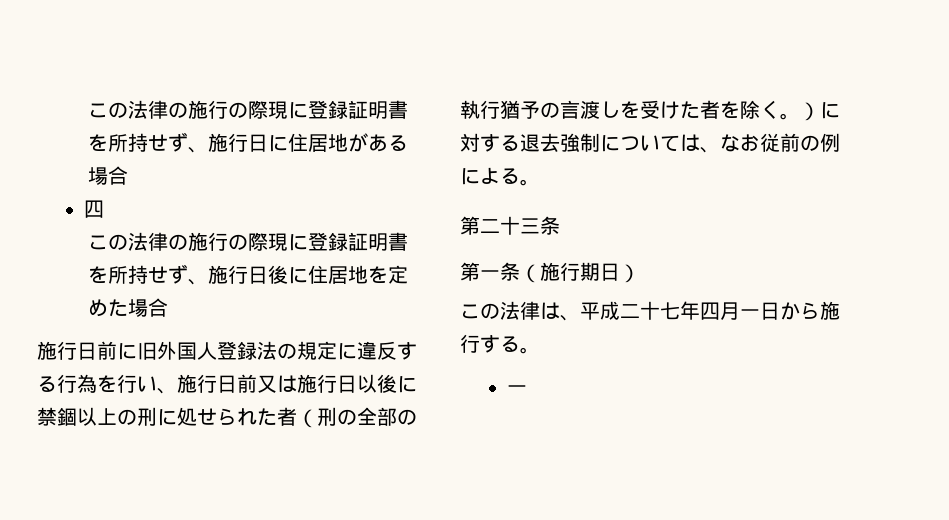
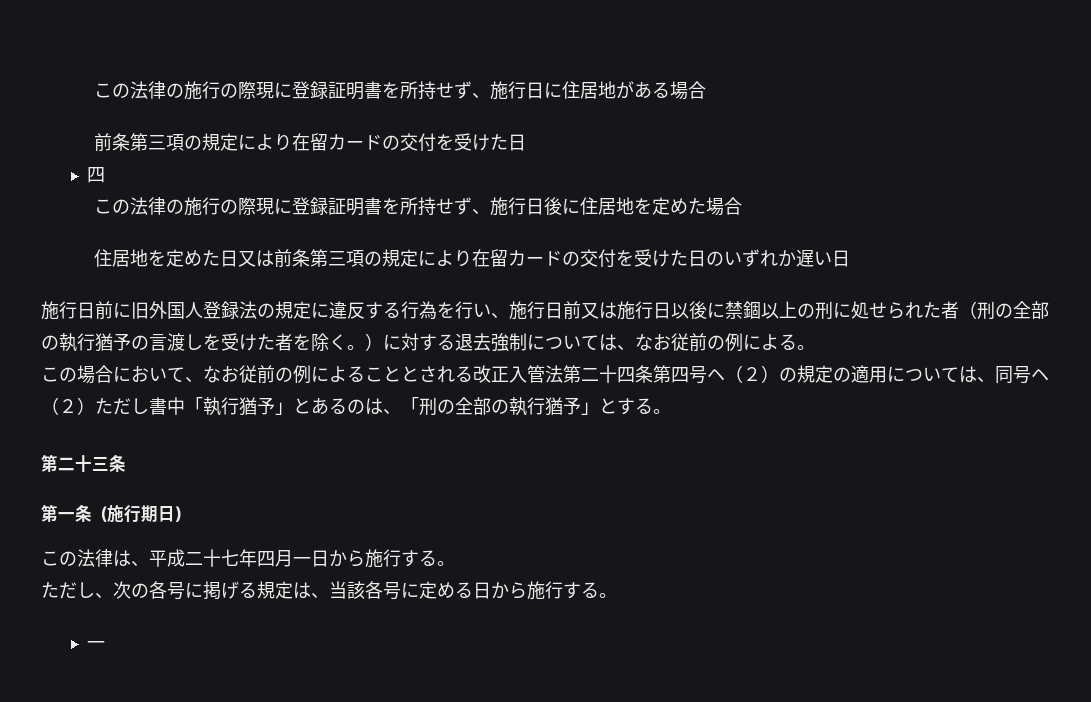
(128, 175) none -> [94,133,527,152] // 前条第三項の規定により在留カードの交付を受けた日
(168, 307) none -> [94,249,851,268] // 住居地を定めた日又は前条第三項の規定により在留カードの交付を受けた日のいずれか遅い日
(540, 182) none -> [41,365,1049,384] [41,397,671,416] // この場合において、なお従前の例によることとされる改正入管法第二十四条第四号ヘ（２）の規定の適用については、同号ヘ（２）ただし書中「執行猶予」とあるのは、「刑の全部の執行猶予」とする。
(540, 350) none -> [41,581,617,600] // ただし、次の各号に掲げる規定は、当該各号に定める日から施行する。

